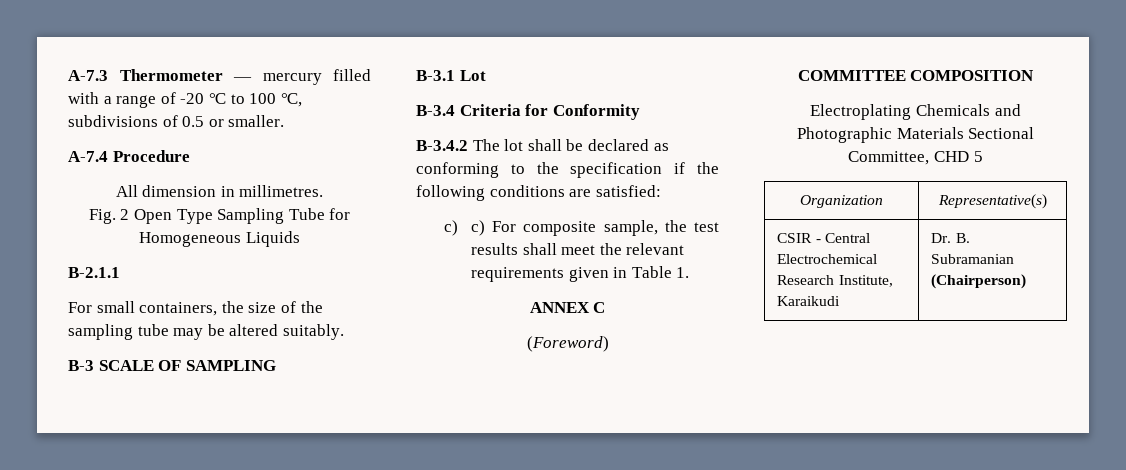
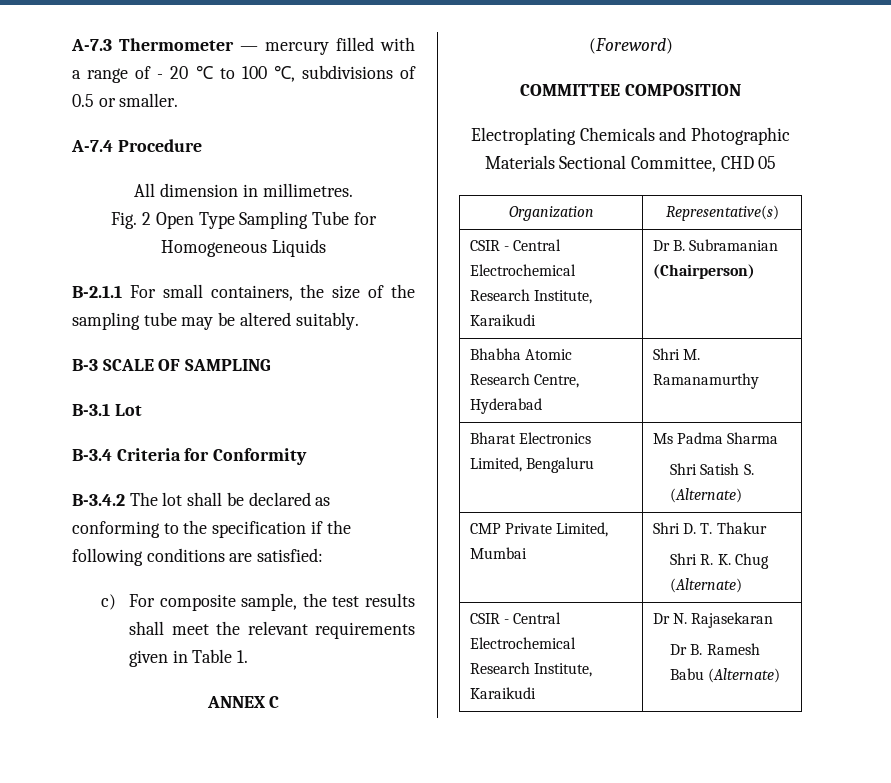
[180,93,205,104] -20 -> [157,66,189,79] - 20
(120, 272) // -> (122, 291) none
[471,220,486,236] c) -> (116, 602) none
[973,151,983,162] 5 -> [758,156,777,169] 05
[931,233,952,243] Dr. -> [652,240,670,251] Dr
(1027, 281) none -> [469,348,573,360] [469,373,580,388] [469,398,542,414] [652,348,701,360] [652,373,759,389] [469,432,592,444] [469,457,595,473] [652,432,779,444] [669,463,754,475] [669,488,742,503] [469,522,609,537] [469,547,527,559] [652,522,767,534] [669,553,769,569] [669,578,742,593] [469,612,562,624] [469,637,576,649] [469,662,593,677] [469,687,536,699] [652,612,774,628] [669,643,760,655] [669,668,781,683] // Bhabha Atomic Research Centre, Hyderabad | Shri M. Ramanamurthy // Bharat Electronics Limited, Bengaluru | Ms Padma Sharma // Shri Satish S. (Alternate) // CMP Private Limited, Mumbai | Shri D. T. Thakur // Shri R. K. Chug (Alternate) // CSIR - Central Electrochemical Research Institute, Karaikudi | Dr N. Rajasekaran // Dr B. Ramesh Babu (Alternate)

